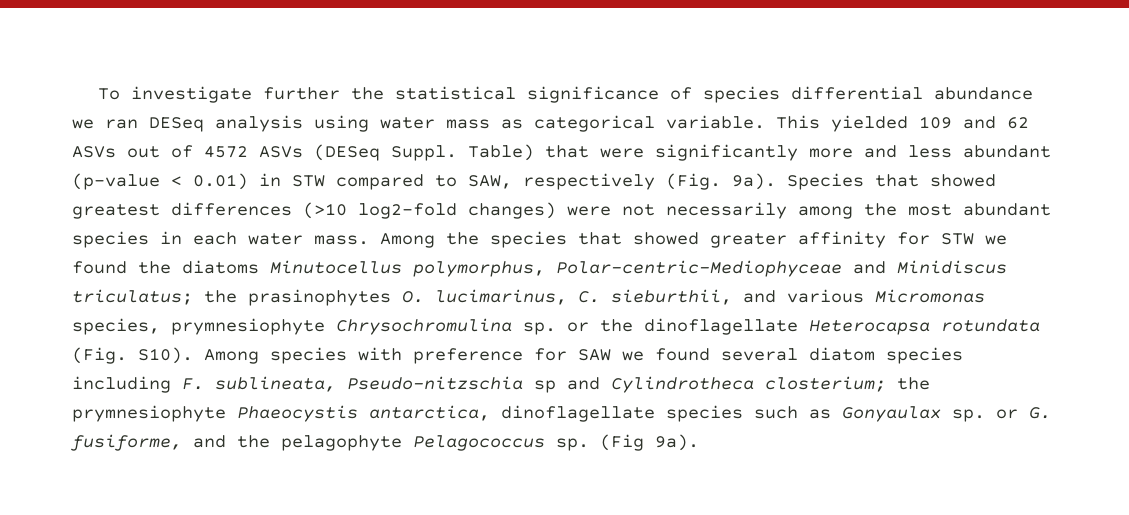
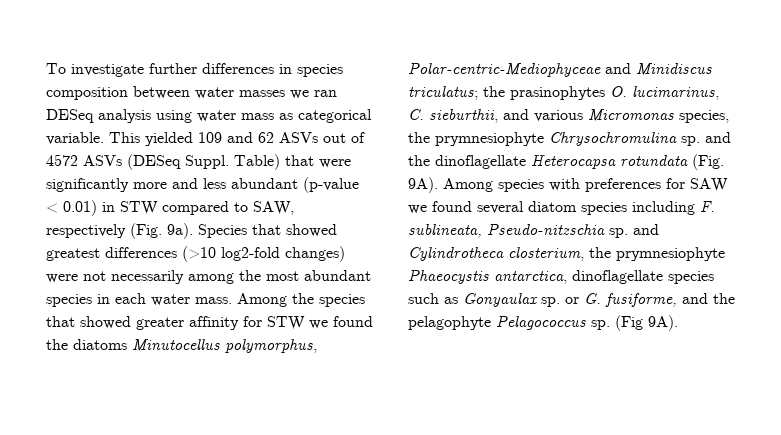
[350,86,1033,103] the statistical significance of species differential abundance -> [202,63,343,77] [46,86,285,100] differences in species composition between water masses
(160, 326) none -> [408,132,430,143] the
[567,322,589,332] or -> [705,132,731,143] and
[138,347,193,364] S10). -> [408,177,438,193] 9A).
[413,348,523,364] preference -> [585,178,661,192] preferences
[534,380,556,393] sp -> [609,228,628,238] sp.
[765,376,886,392] closterium; -> [508,247,584,261] closterium,
[655,434,699,451] 9a). -> [648,315,678,331] 9A).

